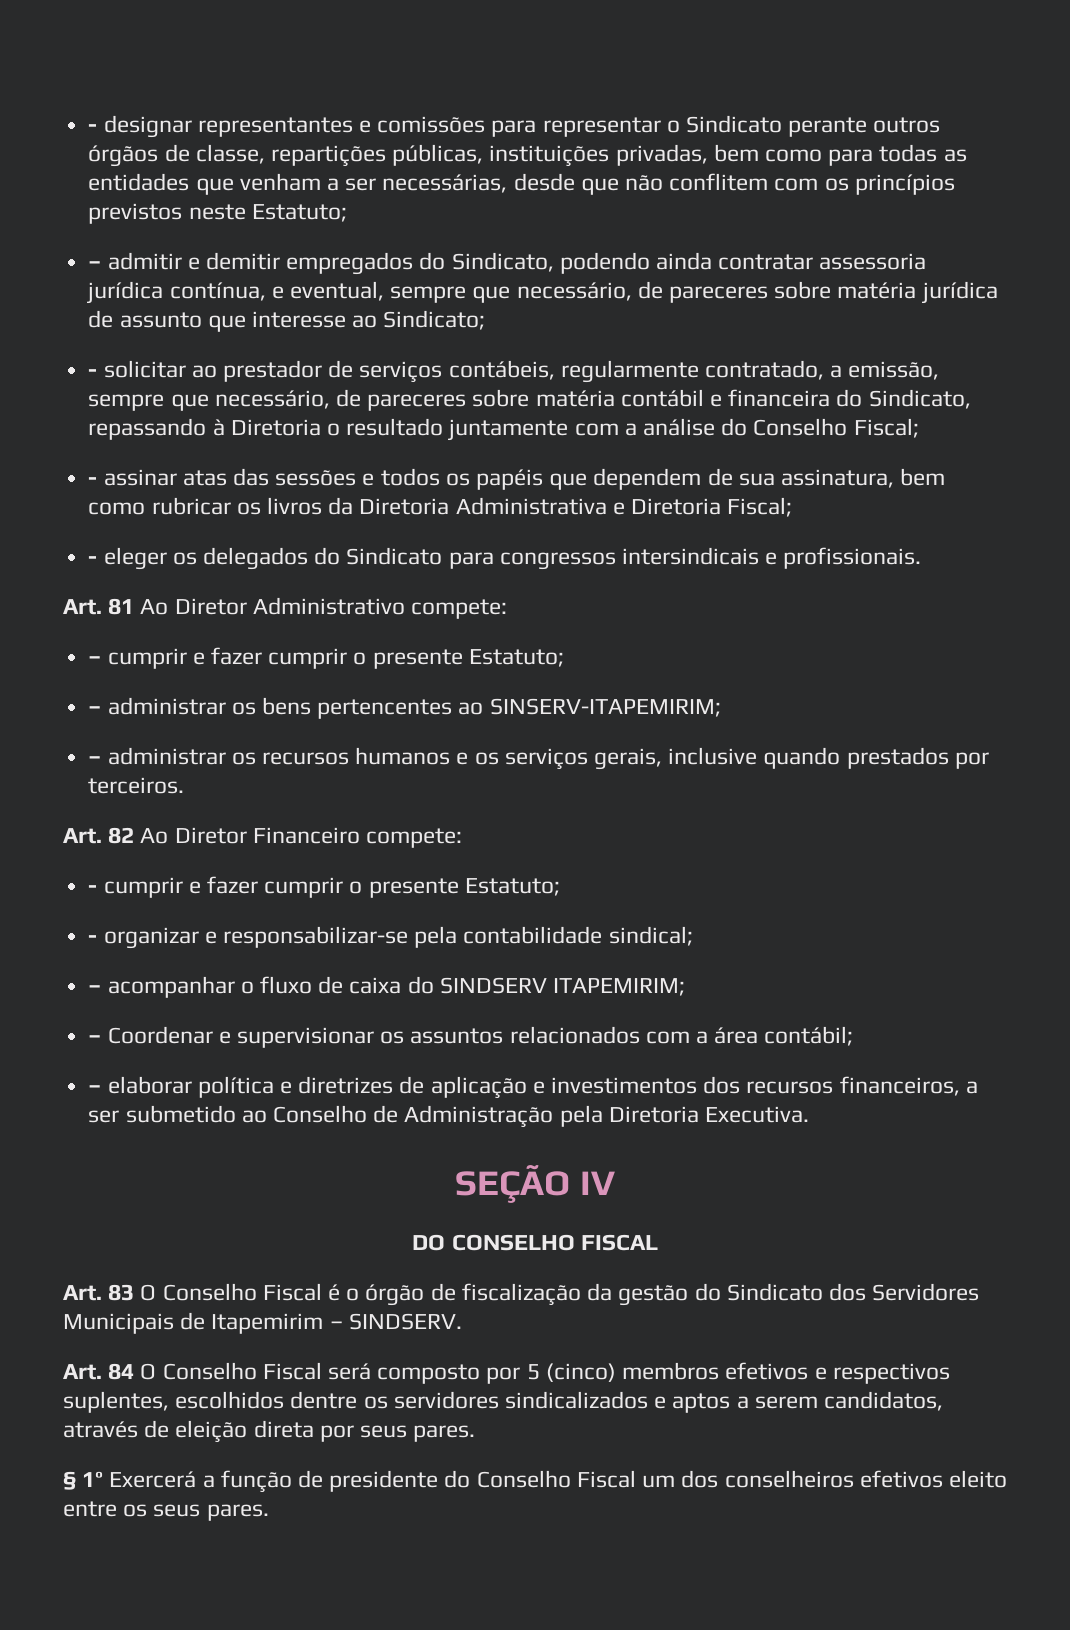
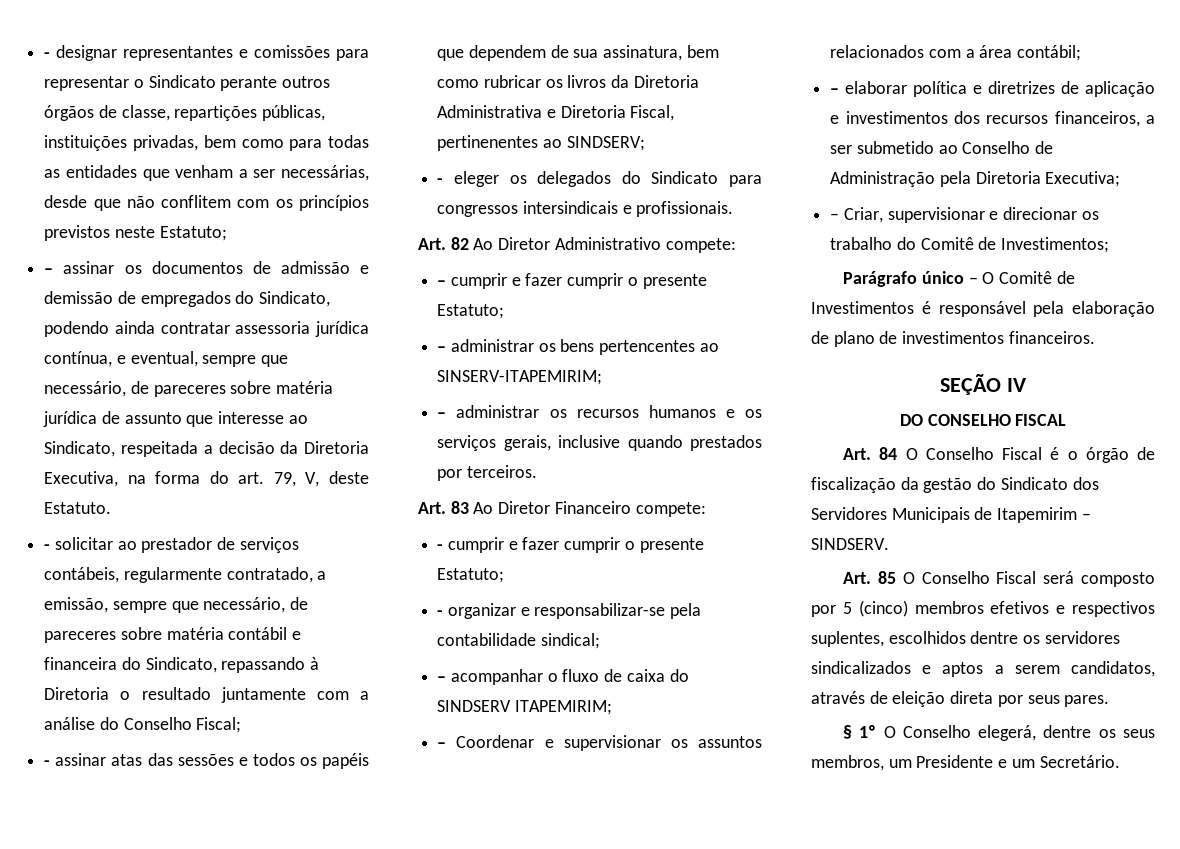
[107,252,280,270] admitir e demitir -> [63,261,369,274] [44,291,136,304] assinar os documentos de admissão e demissão de
[383,310,486,330] Sindicato; -> [44,441,369,457] [44,471,369,487] [44,502,112,514] Sindicato, respeitada a decisão da Diretoria Executiva, na forma do art. 79, V, deste Estatuto.
[727,497,793,517] Fiscal; -> [630,105,675,121] [437,135,645,151] Fiscal, pertinenentes ao SINDSERV;
[108,598,135,615] 81 -> [450,237,469,250] 82
[108,827,135,844] 82 -> [450,501,469,514] 83
[704,1106,809,1123] Executiva. -> [1045,171,1121,187] [830,207,1099,223] [830,237,1110,253] [843,271,1075,287] [811,301,1155,317] [811,331,1095,347] Executiva; // – Criar, supervisionar e direcionar os trabalho do Comitê de Investimentos; // Parágrafo único – O Comitê de Investimentos é responsável pela elaboração de plano de investimentos financeiros.
[108,1284,135,1301] 83 -> [879,447,898,460] 84
[108,1363,135,1380] 84 -> [877,571,896,584] 85
[109,1470,1007,1493] [63,1501,269,1521] Exercerá a função de presidente do Conselho Fiscal um dos conselheiros efetivos eleito entre os seus pares. -> [883,725,1155,741] [811,755,1120,771] O Conselho elegerá, dentre os seus membros, um Presidente e um Secretário.

